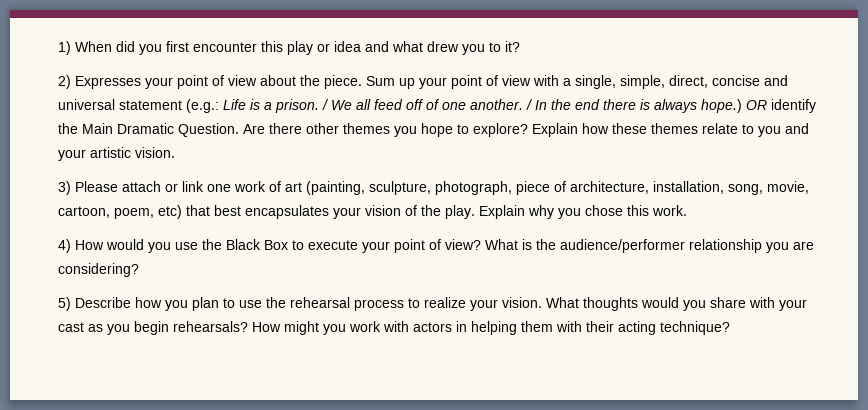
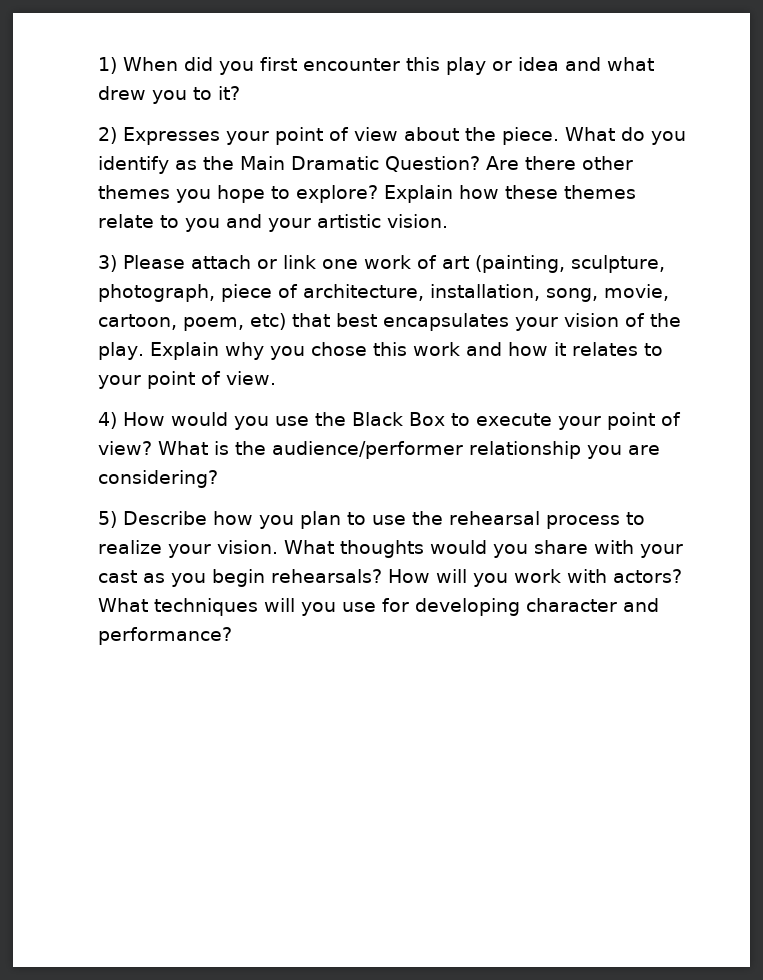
[366,75,789,89] [58,99,817,113] Sum up your point of view with a single, simple, direct, concise and universal statement (e.g.: Life is a prison. / We all feed off of one another. / In the end there is always hope.) OR identify -> [565,127,687,145] [98,156,198,174] What do you identify as
[178,123,240,137] Question. -> [385,156,481,172] Question?
[652,205,688,216] work. -> [413,342,664,356] [98,371,277,389] work and how it relates to your point of view.
[284,321,320,335] might -> [436,569,468,583] will
[413,321,731,335] actors in helping them with their acting technique? -> [613,569,683,583] [98,598,660,616] [98,627,233,645] actors? What techniques will you use for developing character and performance?

